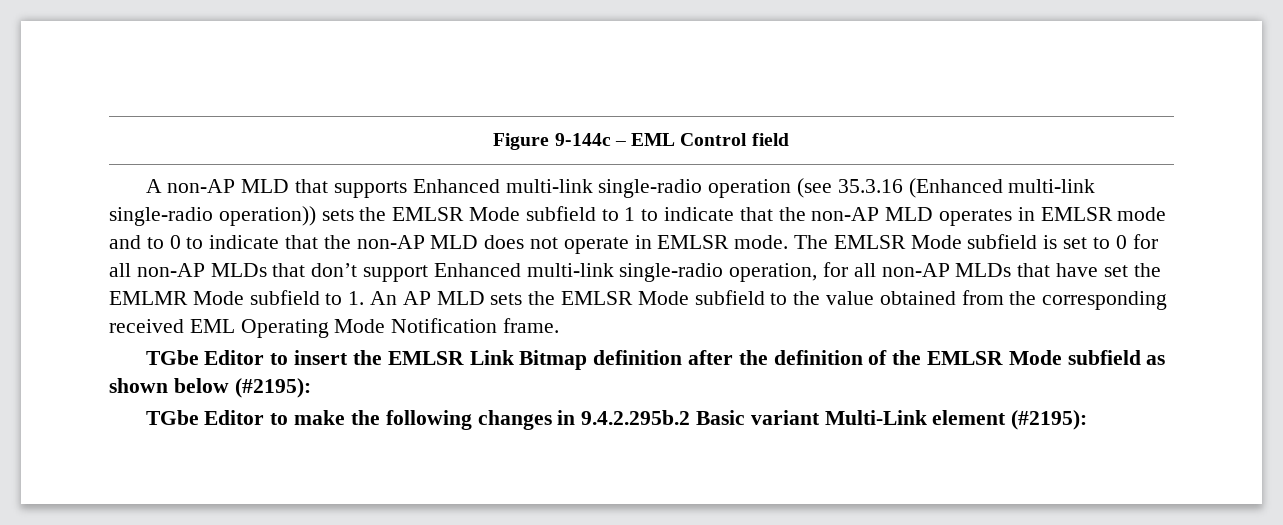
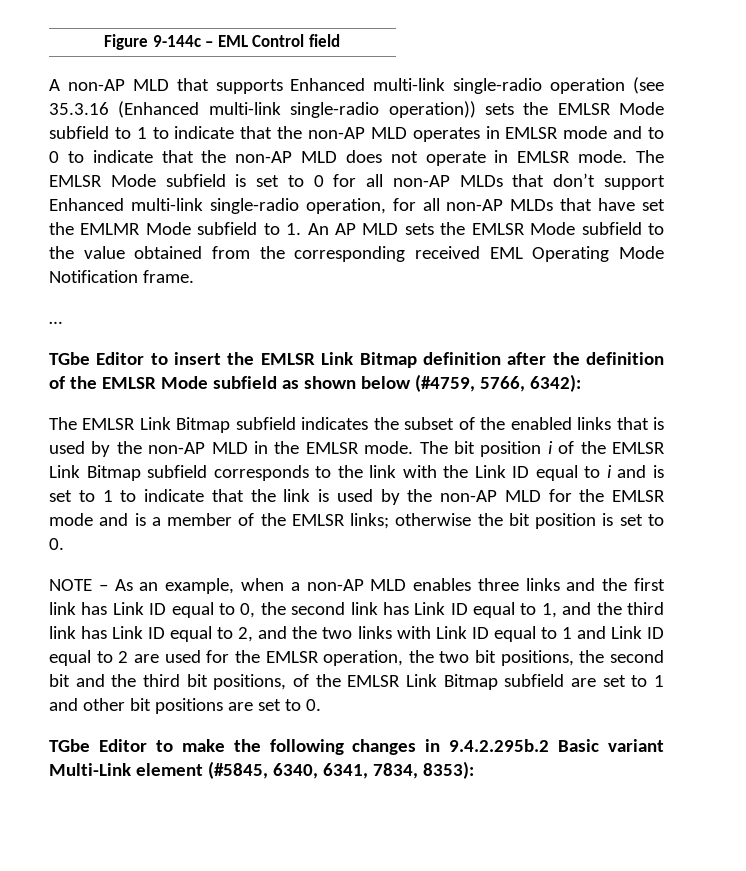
(560, 325) none -> [49,321,62,324] // …
[234,378,311,398] (#2195): -> [414,374,581,392] [49,417,664,433] [49,441,665,457] [49,465,665,481] [49,489,665,505] [49,513,664,529] [49,538,64,550] [49,578,666,594] [49,602,665,618] [49,626,665,642] [49,650,664,666] [49,674,664,690] [49,698,321,714] (#4759, 5766, 6342): // The EMLSR Link Bitmap subfield indicates the subset of the enabled links that is used by the non-AP MLD in the EMLSR mode. The bit position i of the EMLSR Link Bitmap subfield corresponds to the link with the Link ID equal to i and is set to 1 to indicate that the link is used by the non-AP MLD for the EMLSR mode and is a member of the EMLSR links; otherwise the bit position is set to 0. // NOTE – As an example, when a non-AP MLD enables three links and the first link has Link ID equal to 0, the second link has Link ID equal to 1, and the third link has Link ID equal to 2, and the two links with Link ID equal to 1 and Link ID equal to 2 are used for the EMLSR operation, the two bit positions, the second bit and the third bit positions, of the EMLSR Link Bitmap subfield are set to 1 and other bit positions are set to 0.
[1011,410,1088,430] (#2195): -> [207,761,474,779] (#5845, 6340, 6341, 7834, 8353):

